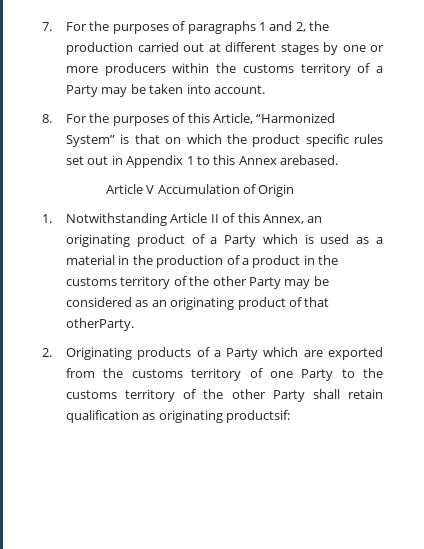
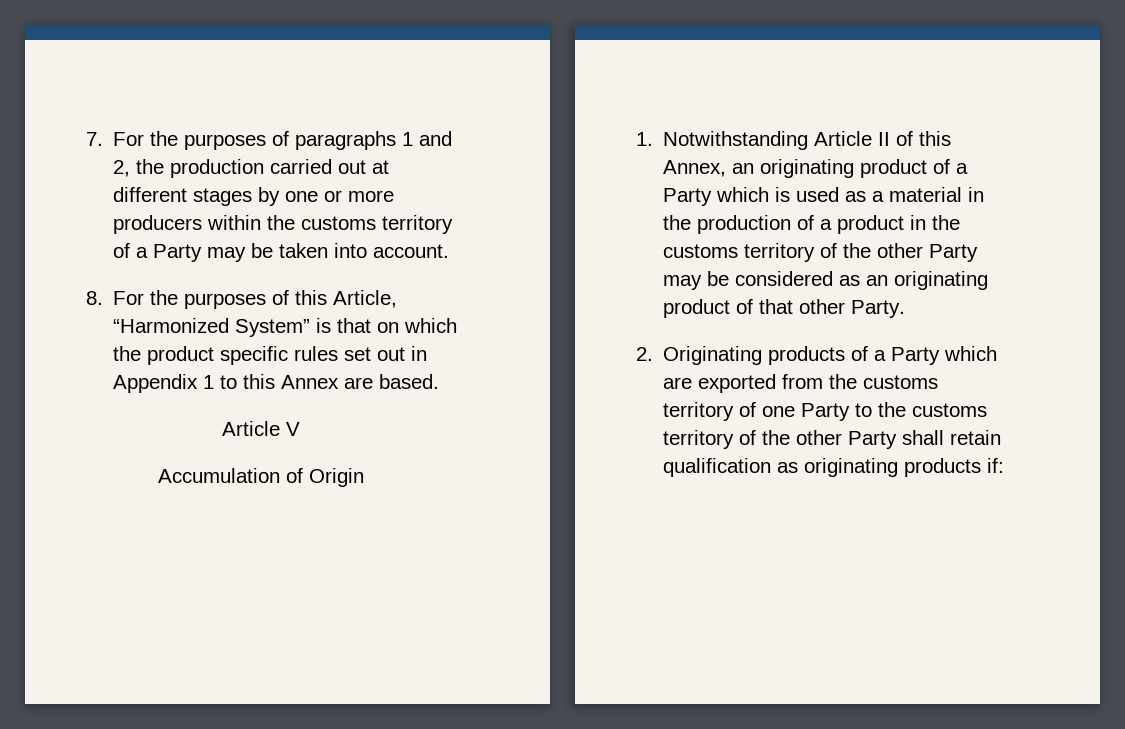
[280,155,339,165] arebased. -> [343,374,439,389] are based.
(155, 189) none -> (300, 429) //
[66,318,135,331] otherParty. -> [798,299,905,318] other Party.
[226,410,291,423] productsif: -> [903,458,1004,477] products if:

